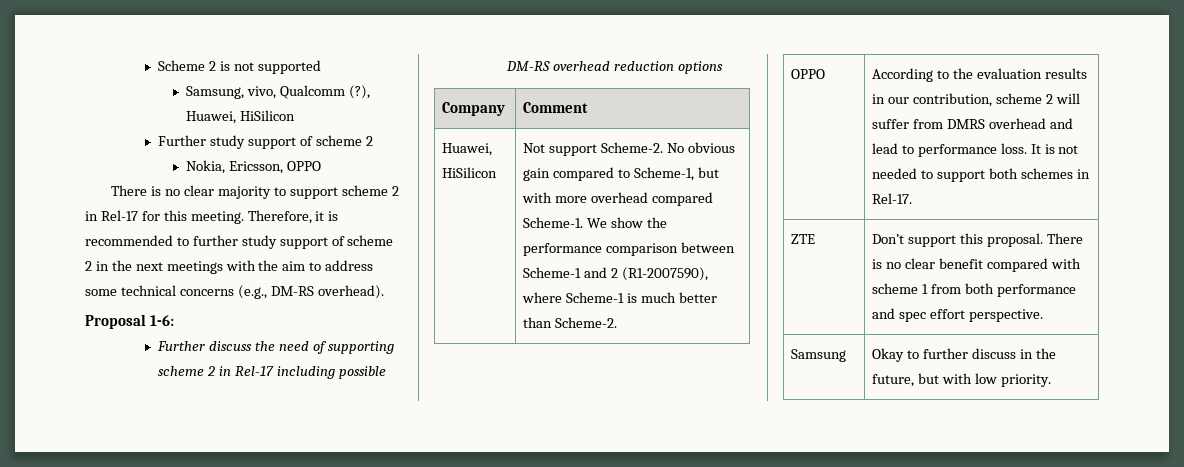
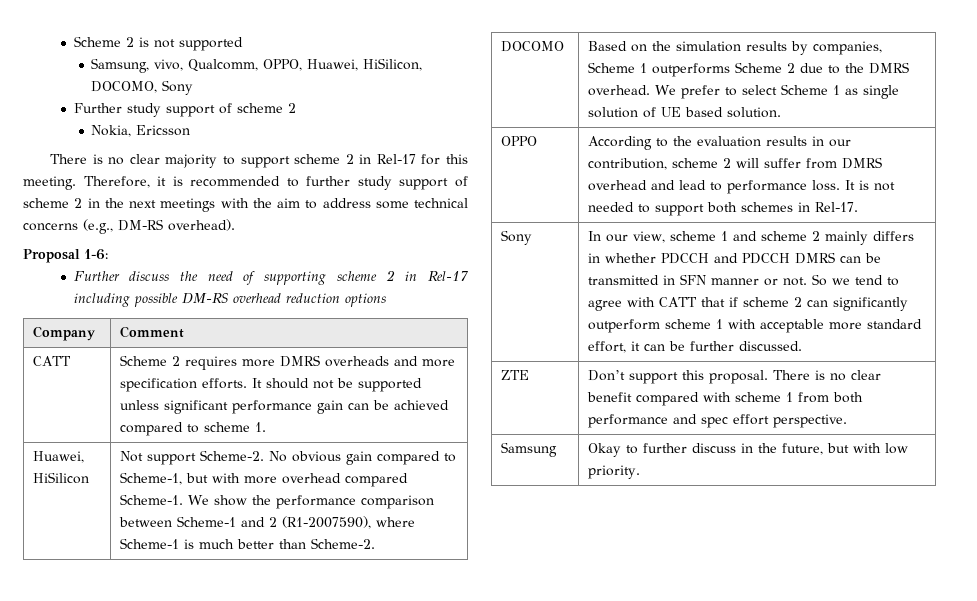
[280,85,371,99] [186,110,296,124] Qualcomm (?), Huawei, HiSilicon -> [188,58,423,72] [91,80,194,95] Qualcomm, OPPO, Huawei, HiSilicon, DOCOMO, Sony
[229,161,322,174] Ericsson, OPPO -> [136,125,191,136] Ericsson
(588, 107) none -> [32,356,71,366] [119,355,455,370] [119,378,422,392] [119,400,449,414] [119,422,266,436] // CATT | Scheme 2 requires more DMRS overheads and more specification efforts. It should not be supported unless significant performance gain can be achieved compared to scheme 1.
(617, 322) none -> [500,41,564,52] [587,41,882,55] [587,62,909,77] [587,84,899,99] [587,107,781,118] // DOCOMO | Based on the simulation results by companies, Scheme 1 outperforms Scheme 2 due to the DMRS overhead. We prefer to select Scheme 1 as single solution of UE based solution.
(912, 198) none -> [500,230,532,245] [587,231,914,245] [587,252,881,264] [587,274,899,286] [587,297,908,311] [587,319,922,333] [587,341,802,353] // Sony | In our view, scheme 1 and scheme 2 mainly differs in whether PDCCH and PDCCH DMRS can be transmitted in SFN manner or not. So we tend to agree with CATT that if scheme 2 can significantly outperform scheme 1 with acceptable more standard effort, it can be further discussed.

